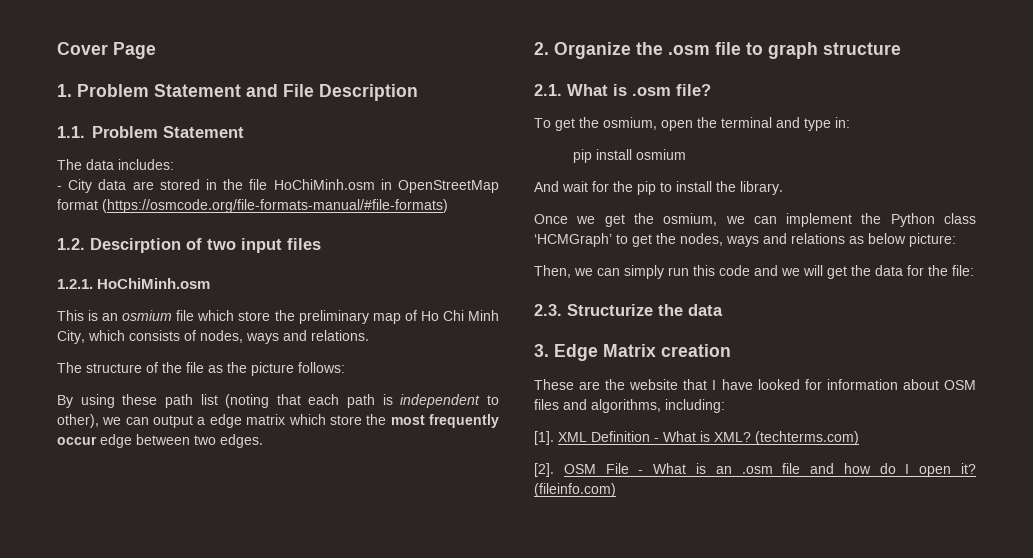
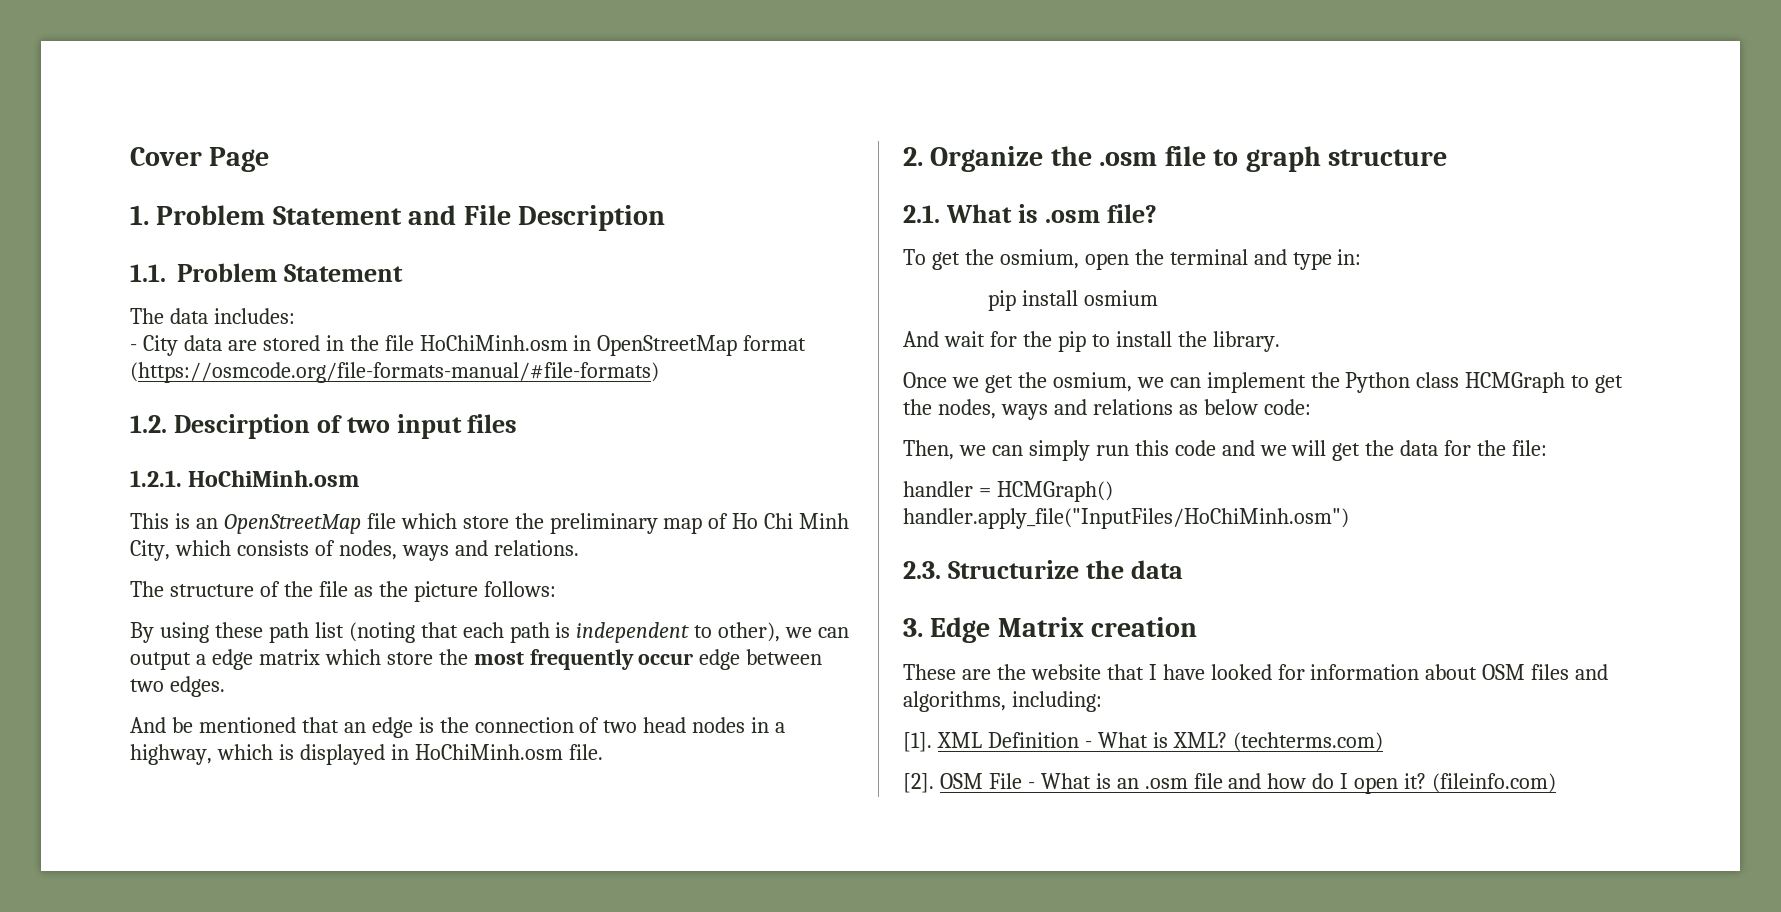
[122,310,173,321] osmium -> [223,514,361,534] OpenStreetMap
(263, 441) none -> [130,717,786,738] [130,744,603,765] // And be mentioned that an edge is the connection of two head nodes in a highway, which is displayed in HoChiMinh.osm file.
[534,233,612,247] ‘HCMGraph’ -> [1465,372,1566,393] HCMGraph
[909,233,956,247] picture: -> [1263,399,1311,415] code:
(974, 270) none -> [903,481,1113,502] [903,508,1349,529] // handler = HCMGraph() // handler.apply_file("InputFiles/HoChiMinh.osm")

